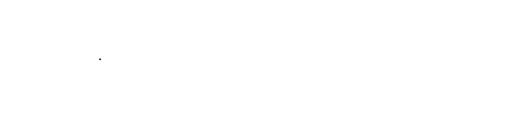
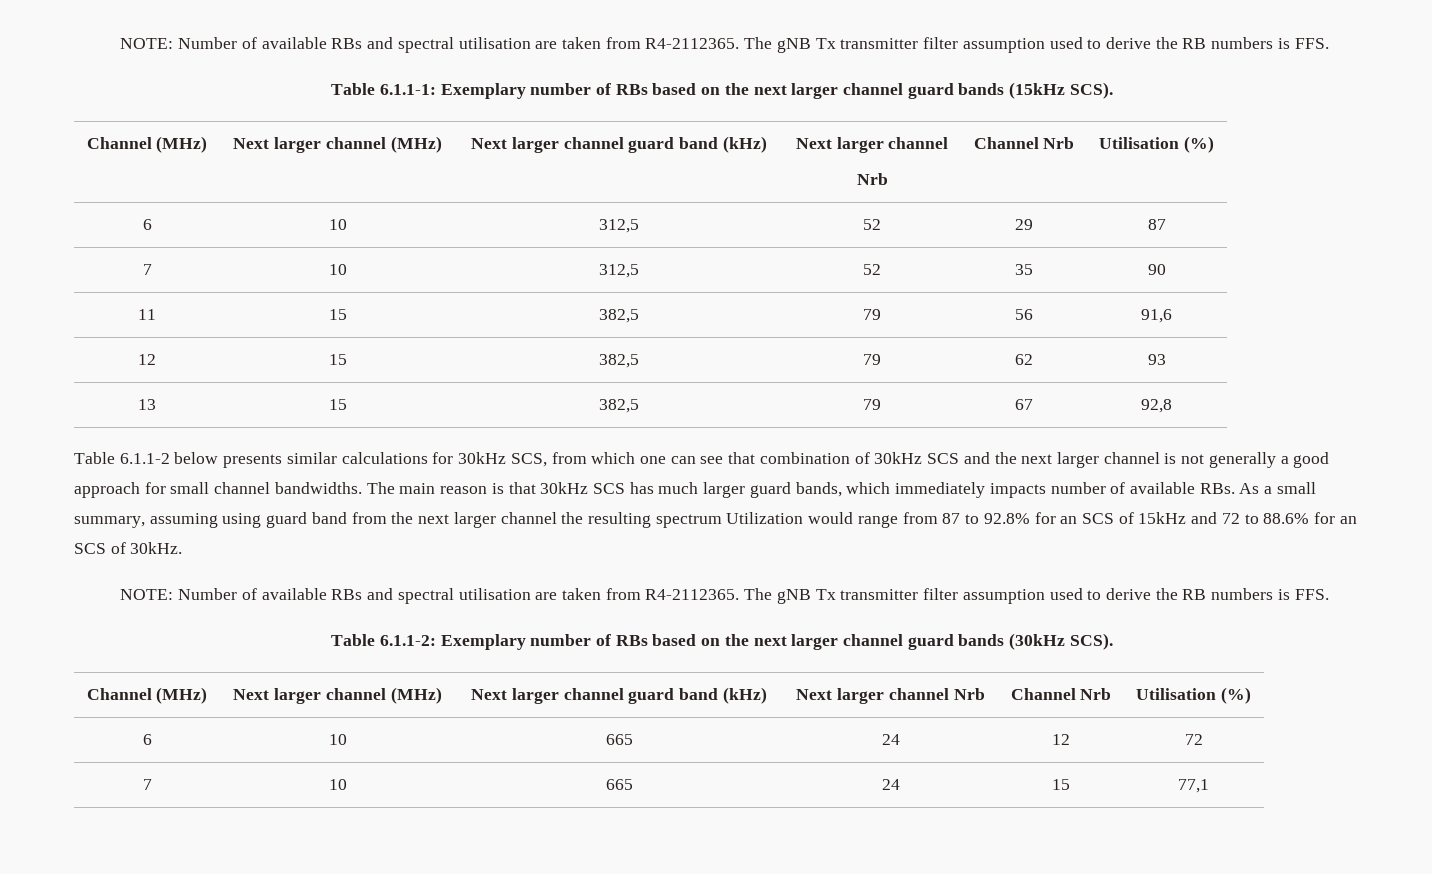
[98,58,104,61] . -> [120,37,1329,53] [331,82,1113,99] [86,136,208,153] [233,136,442,153] [471,136,767,153] [795,137,949,153] [856,173,888,185] [973,137,1075,149] [1099,136,1214,153] [142,219,152,230] [328,219,347,230] [599,219,639,233] [863,219,881,230] [1015,219,1033,230] [1147,219,1166,230] [142,264,152,275] [328,264,347,275] [599,264,639,278] [863,264,881,275] [1015,264,1033,275] [1147,264,1166,275] [138,309,156,320] [328,309,347,320] [599,309,639,323] [863,309,881,320] [1015,309,1033,320] [1141,309,1172,323] [138,354,156,365] [328,354,347,365] [599,354,639,368] [863,354,881,365] [1015,354,1033,365] [1147,354,1166,365] [138,399,156,410] [328,399,347,410] [599,399,639,413] [863,399,881,410] [1015,399,1033,410] [1141,399,1172,413] [74,452,1330,468] [74,482,1316,498] [74,512,1357,528] [74,542,183,554] [120,588,1329,604] [331,633,1113,650] [86,687,208,704] [233,687,442,704] [471,687,767,704] [796,688,985,704] [1010,688,1112,700] [1136,687,1251,704] [142,734,152,745] [328,734,347,745] [605,734,633,745] [881,734,900,745] [1052,734,1070,745] [1184,734,1203,745] [142,779,152,790] [328,779,347,790] [605,779,633,790] [881,779,900,790] [1052,779,1070,790] [1178,779,1209,793] NOTE: Number of available RBs and spectral utilisation are taken from R4-2112365. The gNB Tx transmitter filter assumption used to derive the RB numbers is FFS. // Table 6.1.1-1: Exemplary number of RBs based on the next larger channel guard bands (15kHz SCS). // Channel (MHz) | Next larger channel (MHz) | Next larger channel guard band (kHz) | Next larger channel // Nrb | Channel Nrb | Utilisation (%) // 6 | 10 | 312,5 | 52 | 29 | 87 // 7 | 10 | 312,5 | 52 | 35 | 90 // 11 | 15 | 382,5 | 79 | 56 | 91,6 // 12 | 15 | 382,5 | 79 | 62 | 93 // 13 | 15 | 382,5 | 79 | 67 | 92,8 // Table 6.1.1-2 below presents similar calculations for 30kHz SCS, from which one can see that combination of 30kHz SCS and the next larger channel is not generally a good approach for small channel bandwidths. The main reason is that 30kHz SCS has much larger guard bands, which immediately impacts number of available RBs. As a small summary, assuming using guard band from the next larger channel the resulting spectrum Utilization would range from 87 to 92.8% for an SCS of 15kHz and 72 to 88.6% for an SCS of 30kHz. // NOTE: Number of available RBs and spectral utilisation are taken from R4-2112365. The gNB Tx transmitter filter assumption used to derive the RB numbers is FFS. // Table 6.1.1-2: Exemplary number of RBs based on the next larger channel guard bands (30kHz SCS). // Channel (MHz) | Next larger channel (MHz) | Next larger channel guard band (kHz) | Next larger channel Nrb | Channel Nrb | Utilisation (%) // 6 | 10 | 665 | 24 | 12 | 72 // 7 | 10 | 665 | 24 | 15 | 77,1

